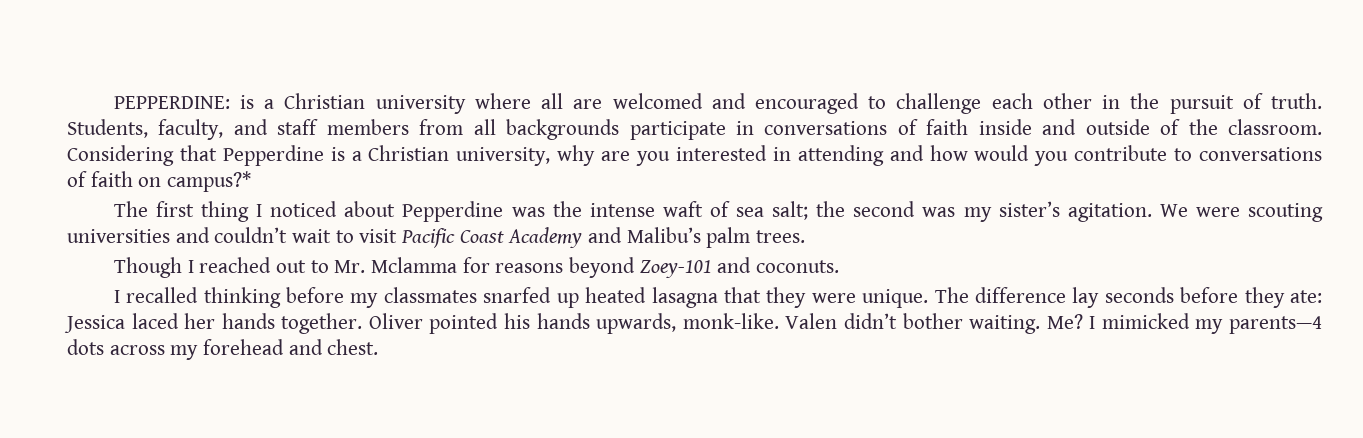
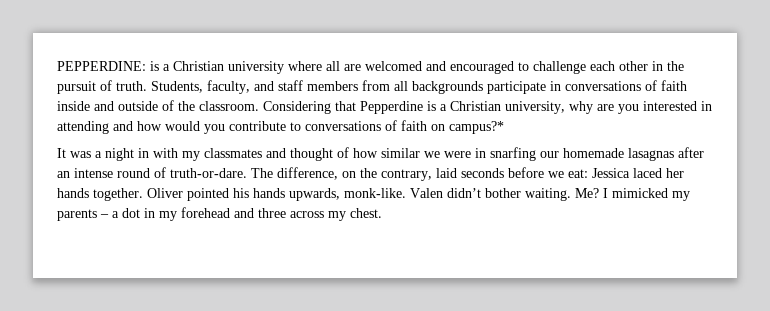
[113,201,1324,222] [67,227,806,248] [113,257,839,278] [113,287,1322,308] The first thing I noticed about Pepperdine was the intense waft of sea salt; the second was my sister’s agitation. We were scouting universities and couldn’t wait to visit Pacific Coast Academy and Malibu’s palm trees. // Though I reached out to Mr. Mclamma for reasons beyond Zoey-101 and coconuts. // I recalled thinking before my classmates snarfed up heated lasagna that they were unique. The difference lay seconds before they ate: -> [57,147,704,161] [57,167,588,181] It was a night in with my classmates and thought of how similar we were in snarfing our homemade lasagnas after an intense round of truth-or-dare. The difference, on the contrary, laid seconds before we eat:
[1228,316,1322,334] [67,339,323,360] parents—4 dots across my forehead and -> [57,207,346,221] parents – a dot in my forehead and three across my

